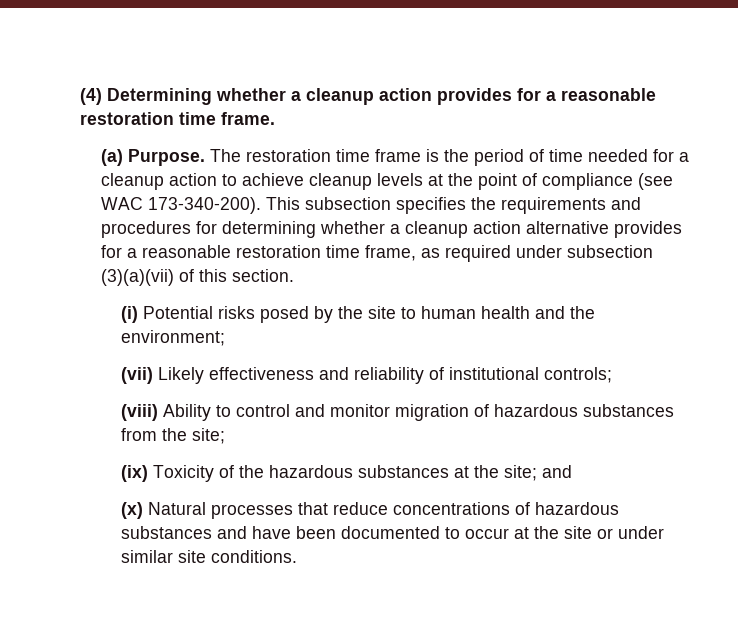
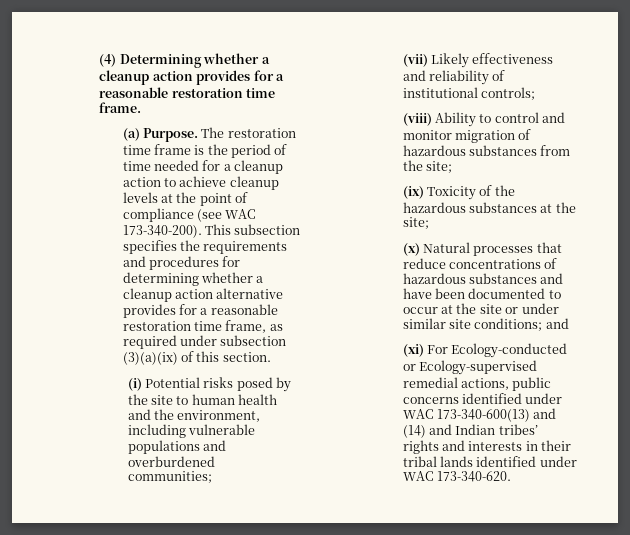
[100,269,174,286] (3)(a)(vii) -> [122,352,178,365] (3)(a)(ix)
[121,330,226,346] environment; -> [177,410,261,422] [127,424,256,438] [127,440,227,454] [127,456,215,467] [127,471,212,483] environment, including vulnerable populations and overburdened communities;
[542,465,573,478] and -> (429, 223) none
[211,550,298,563] conditions. -> [474,318,569,331] [402,343,568,358] [402,360,538,375] [402,377,552,391] [402,393,563,404] [402,408,557,422] [402,424,538,438] [402,440,572,454] [402,456,577,467] [402,471,512,482] conditions; and // (xi) For Ecology-conducted or Ecology-supervised remedial actions, public concerns identified under WAC 173-340-600(13) and (14) and Indian tribes’ rights and interests in their tribal lands identified under WAC 173-340-620.

